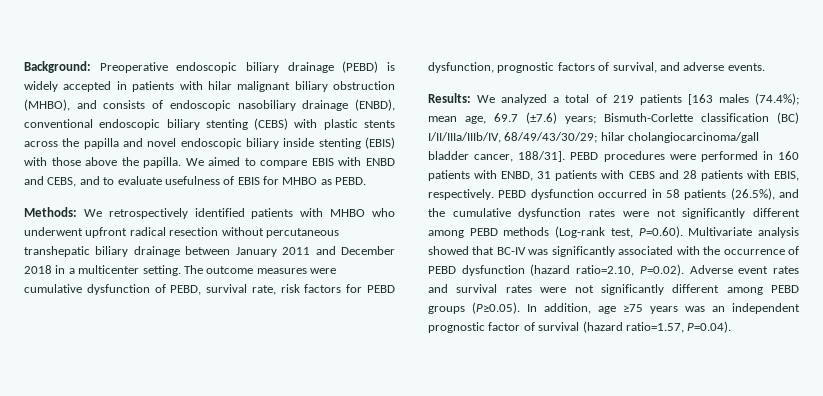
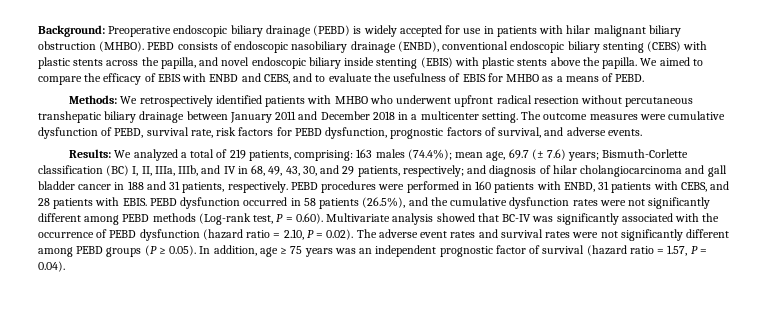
(112, 86) none -> [445,25,482,34] for use
[24,99,97,111] (MHBO), and -> [99,41,175,52] (MHBO). PEBD
[83,138,119,149] papilla -> [160,57,196,69] papilla,
[51,157,81,166] those -> [482,57,548,69] plastic stents
(308, 164) none -> [84,73,156,85] the efficacy of
(162, 180) none -> [373,73,391,82] the
(332, 182) none -> [556,73,614,82] a means of
[639,94,713,105] patients [163 -> [248,149,373,161] patients, comprising: 163
[526,112,557,124] (±7.6) -> [531,149,566,160] (± 7.6)
[428,132,760,143] [428,151,566,162] I/II/IIIa/IIIb/IV, 68/49/43/30/29; hilar cholangiocarcinoma/gall bladder cancer, 188/31]. -> [132,165,727,177] [38,181,288,193] I, II, IIIa, IIIb, and IV in 68, 49, 43, 30, and 29 patients, respectively; and diagnosis of hilar cholangiocarcinoma and gall bladder cancer in 188 and 31 patients, respectively.
[628,171,655,179] CEBS -> [680,182,707,192] CEBS,
[774,171,799,181] [428,189,494,200] EBIS, respectively. -> [122,198,147,206] EBIS.
[638,226,683,238] P=0.60). -> [276,213,323,224] P = 0.60).
[576,264,733,276] ratio=2.10, P=0.02). Adverse -> [246,229,418,240] ratio = 2.10, P = 0.02). The adverse
[472,302,520,314] (P≥0.05). -> [144,245,197,256] (P ≥ 0.05).
[623,304,643,312] ≥75 -> [280,246,303,254] ≥ 75
[625,321,732,333] ratio=1.57, P=0.04). -> [629,245,707,256] [38,261,65,272] ratio = 1.57, P = 0.04).

